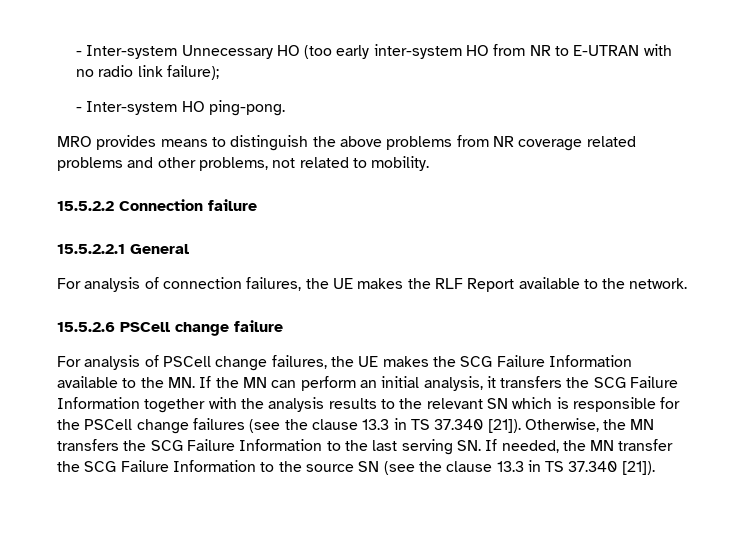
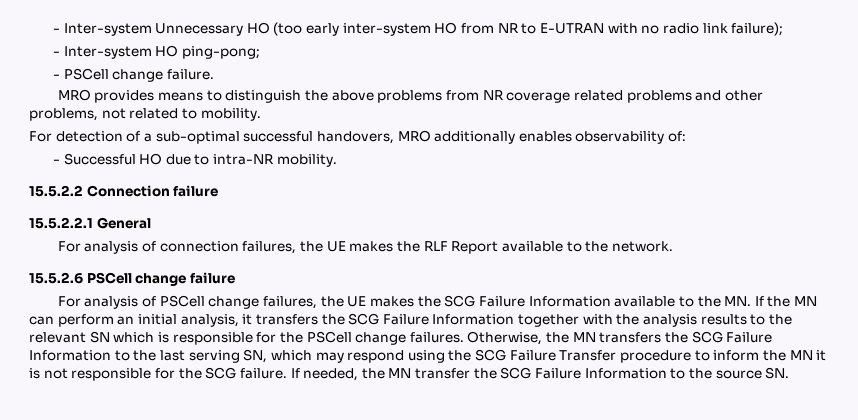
[208,100,285,116] ping-pong. -> [181,46,260,59] [52,68,214,82] ping-pong; // - PSCell change failure.
(430, 163) none -> [29,130,687,144] [52,153,337,167] // For detection of a sub-optimal successful handovers, MRO additionally enables observability of: // - Successful HO due to intra-NR mobility.
[192,418,521,433] failures (see the clause 13.3 in TS 37.340 [21]). -> [409,332,464,343] failures.
[456,440,481,451] SN. -> [243,349,827,363] [29,367,287,381] SN, which may respond using the SCG Failure Transfer procedure to inform the MN it is not responsible for the SCG failure.
[358,460,655,475] SN (see the clause 13.3 in TS 37.340 [21]). -> [765,367,790,379] SN.

